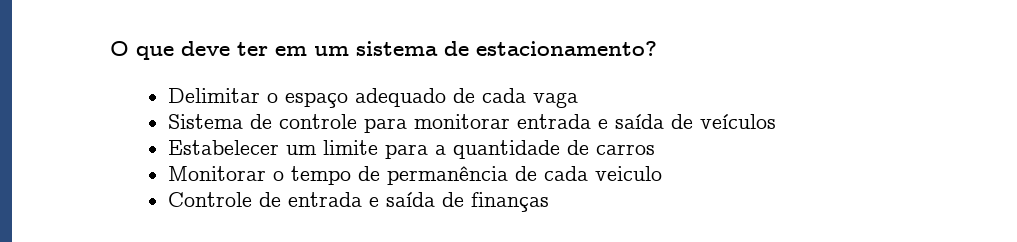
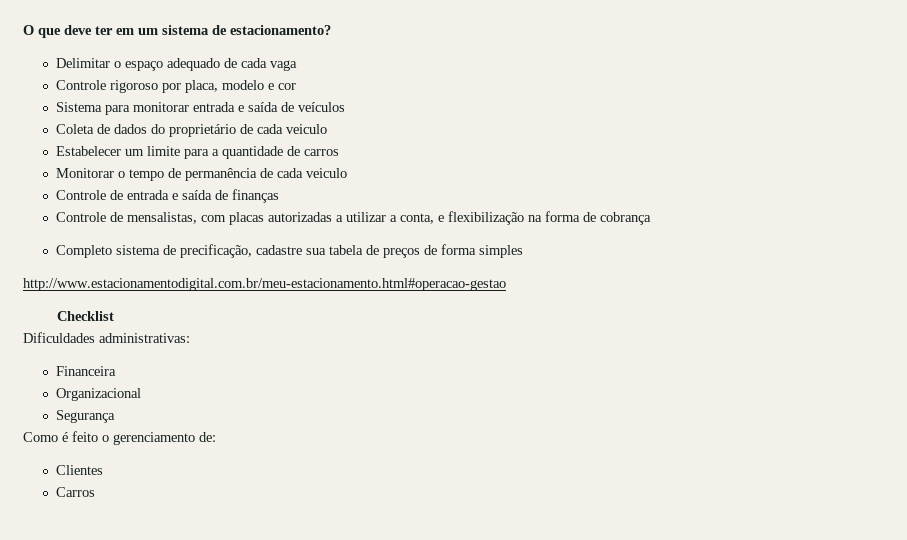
(579, 100) none -> [55,80,296,93] // Controle rigoroso por placa, modelo e cor
[250,114,358,129] de controle -> (102, 107) none
(777, 121) none -> [55,124,327,137] // Coleta de dados do proprietário de cada veiculo
(550, 202) none -> [55,211,651,225] [55,244,523,258] [23,278,506,291] [57,311,115,321] [23,332,190,343] [55,366,116,376] [55,388,141,401] [55,410,115,423] [23,431,216,445] [55,465,103,475] [55,487,95,497] // Controle de mensalistas, com placas autorizadas a utilizar a conta, e flexibilização na forma de cobrança // Completo sistema de precificação, cadastre sua tabela de preços de forma simples // http://www.estacionamentodigital.com.br/meu-estacionamento.html#operacao-gestao // Checklist // Dificuldades administrativas: // Financeira // Organizacional // Segurança // Como é feito o gerenciamento de: // Clientes // Carros

